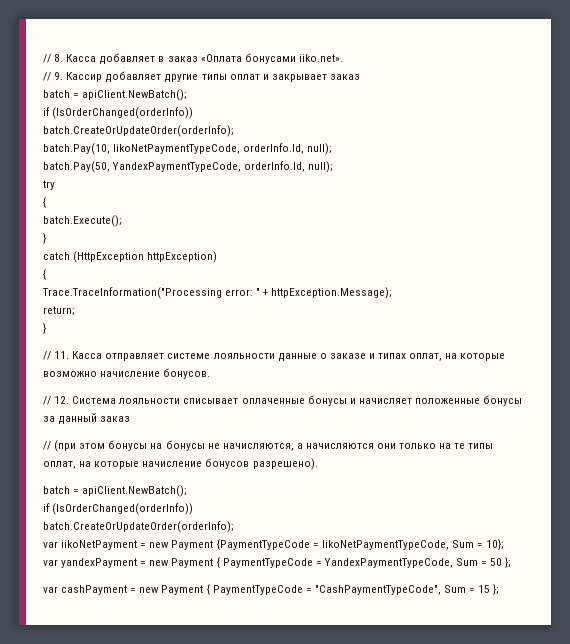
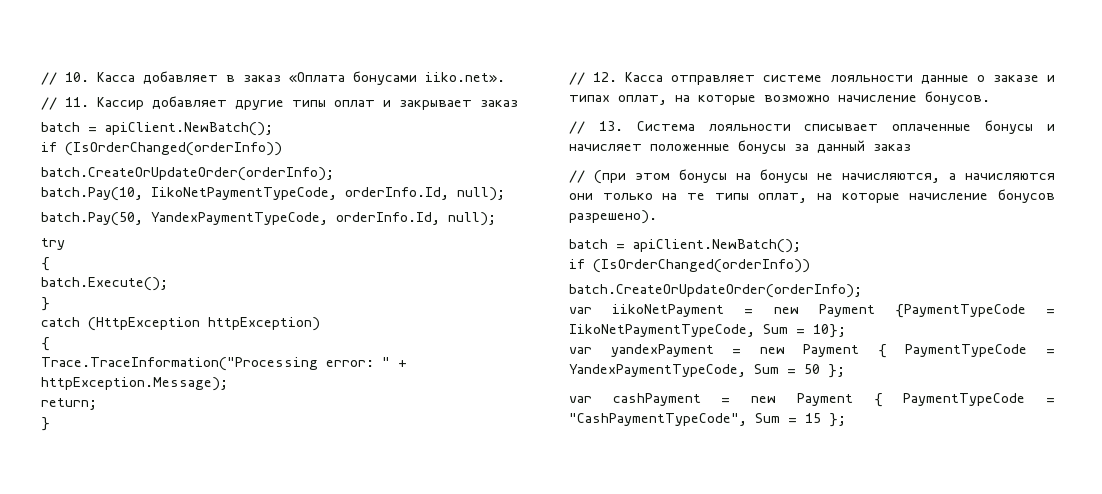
[43,54,64,63] // 8. -> [41,72,89,85] // 10.
[54,72,64,80] 9. -> [65,97,89,107] 11.
[54,351,70,359] 11. -> [593,72,618,82] 12.
[54,396,70,404] 12. -> [598,121,623,131] 13.

